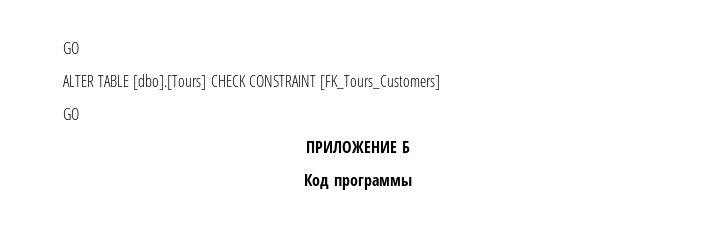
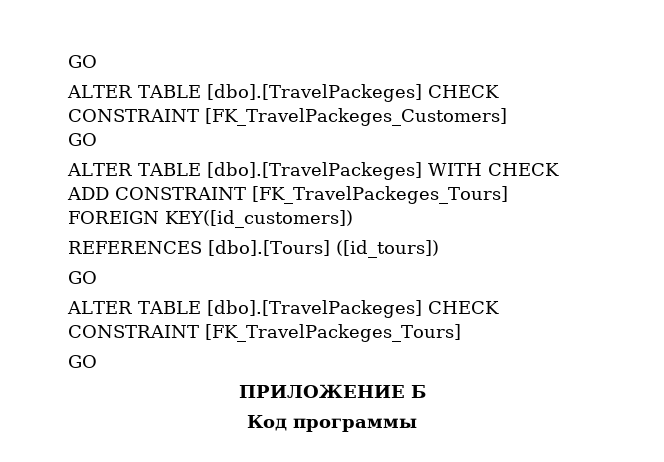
[63,42,79,54] [63,74,440,90] GO // ALTER TABLE [dbo].[Tours] CHECK CONSTRAINT [FK_Tours_Customers] -> [68,55,97,68] [67,84,499,102] [68,108,507,126] [68,133,97,146] [67,162,559,180] [67,186,508,204] [68,210,353,228] [68,240,439,258] [68,271,97,284] [67,300,499,318] [68,324,461,342] GO // ALTER TABLE [dbo].[TravelPackeges] CHECK CONSTRAINT [FK_TravelPackeges_Customers] // GO // ALTER TABLE [dbo].[TravelPackeges] WITH CHECK ADD CONSTRAINT [FK_TravelPackeges_Tours] FOREIGN KEY([id_customers]) // REFERENCES [dbo].[Tours] ([id_tours]) // GO // ALTER TABLE [dbo].[TravelPackeges] CHECK CONSTRAINT [FK_TravelPackeges_Tours]

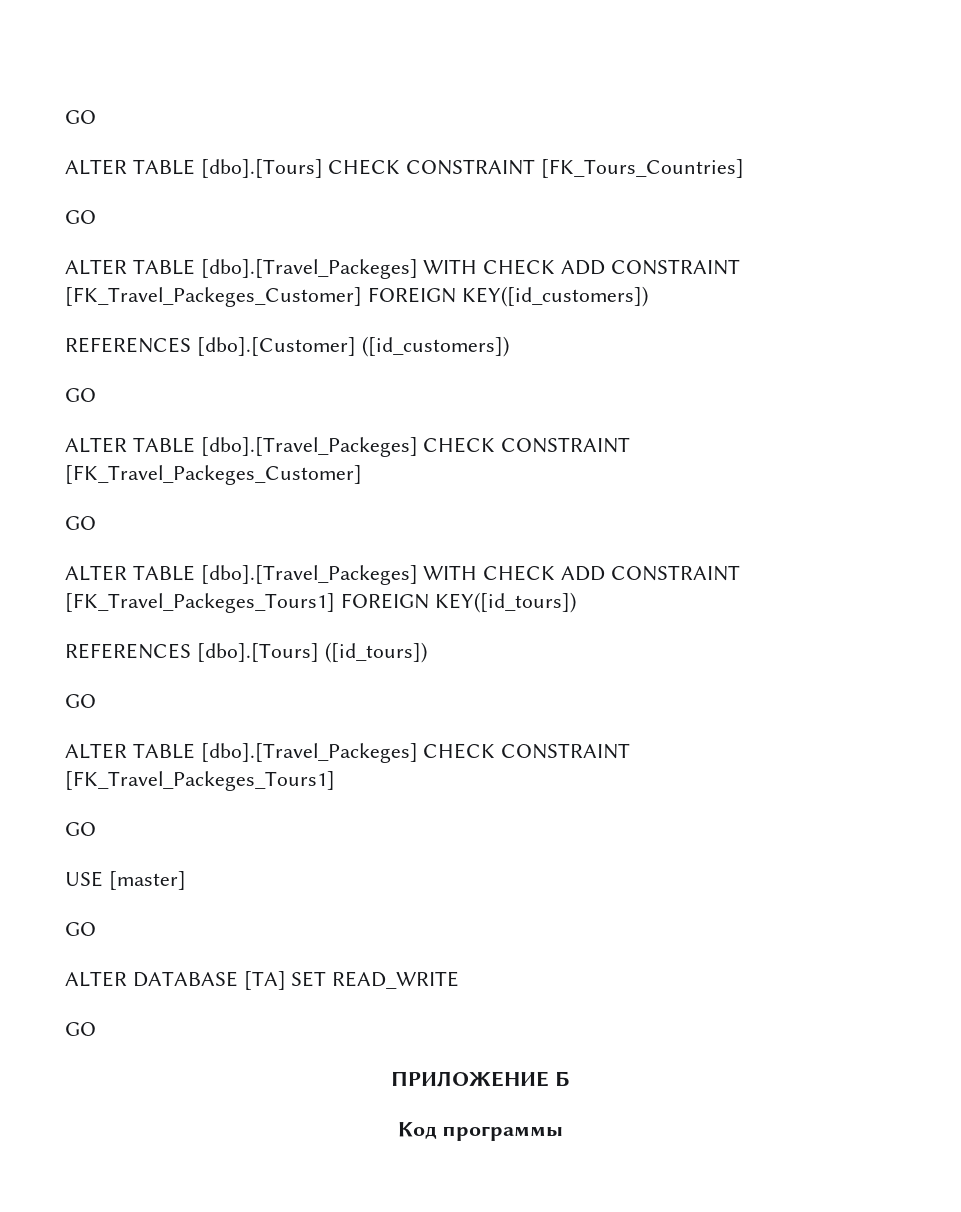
[68,55,97,68] [67,84,499,102] [68,108,507,126] [68,133,97,146] [67,162,559,180] [67,186,508,204] GO // ALTER TABLE [dbo].[TravelPackeges] CHECK CONSTRAINT [FK_TravelPackeges_Customers] // GO // ALTER TABLE [dbo].[TravelPackeges] WITH CHECK ADD CONSTRAINT [FK_TravelPackeges_Tours] -> [65,110,96,124] [65,159,745,178] [65,210,96,224] [65,259,740,279] [65,287,362,307] GO // ALTER TABLE [dbo].[Tours] CHECK CONSTRAINT [FK_Tours_Countries] // GO // ALTER TABLE [dbo].[Travel_Packeges] WITH CHECK ADD CONSTRAINT [FK_Travel_Packeges_Customer]
(353, 219) none -> [65,336,509,357] [65,388,96,402] [65,437,631,457] [65,465,362,485] [65,516,96,530] [65,565,740,585] [65,592,576,613] // REFERENCES [dbo].[Customer] ([id_customers]) // GO // ALTER TABLE [dbo].[Travel_Packeges] CHECK CONSTRAINT [FK_Travel_Packeges_Customer] // GO // ALTER TABLE [dbo].[Travel_Packeges] WITH CHECK ADD CONSTRAINT [FK_Travel_Packeges_Tours1] FOREIGN KEY([id_tours])
[206,300,499,318] [68,324,461,342] [dbo].[TravelPackeges] CHECK CONSTRAINT [FK_TravelPackeges_Tours] -> [200,743,631,763] [65,771,335,791] [65,822,96,836] [65,871,186,890] [65,922,96,936] [65,971,460,990] [dbo].[Travel_Packeges] CHECK CONSTRAINT [FK_Travel_Packeges_Tours1] // GO // USE [master] // GO // ALTER DATABASE [TA] SET READ_WRITE

